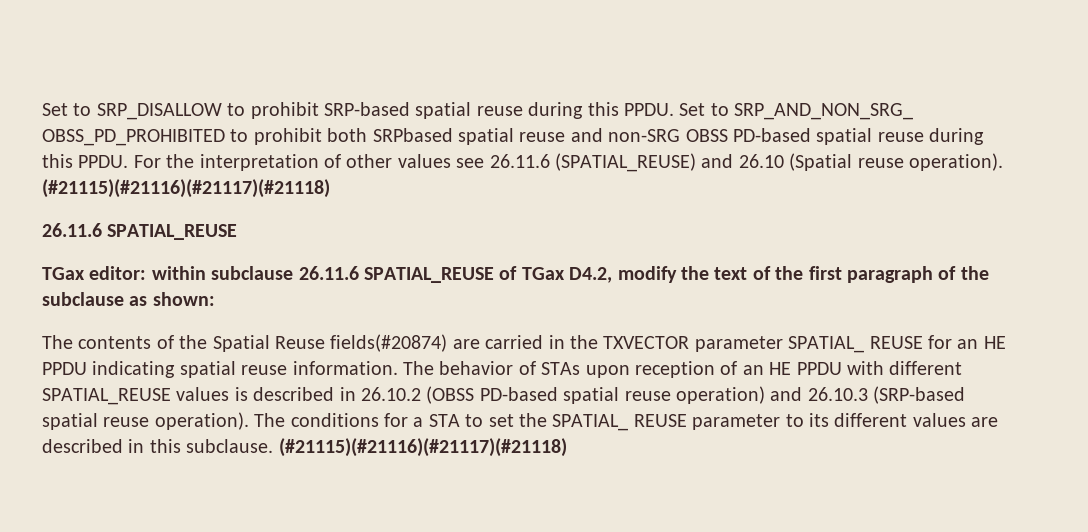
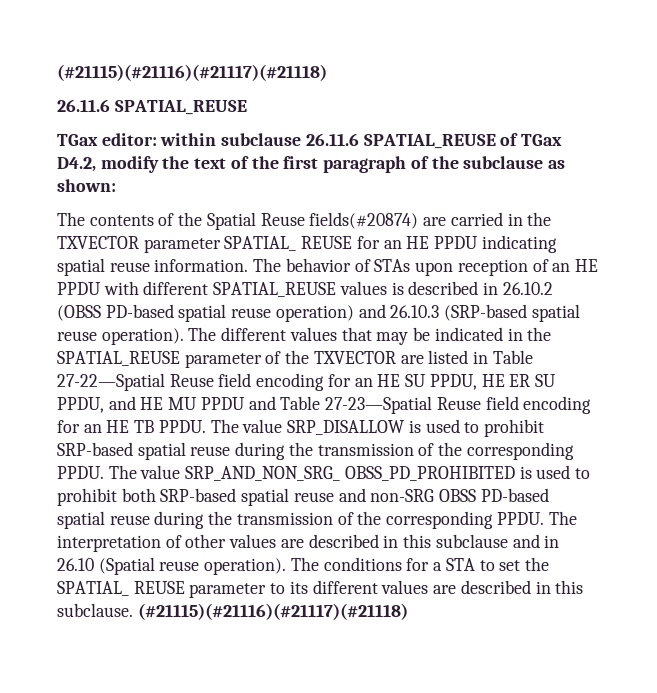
[42,102,914,120] [42,128,985,146] [42,153,1003,172] Set to SRP_DISALLOW to prohibit SRP-based spatial reuse during this PPDU. Set to SRP_AND_NON_SRG_ OBSS_PD_PROHIBITED to prohibit both SRPbased spatial reuse and non-SRG OBSS PD-based spatial reuse during this PPDU. For the interpretation of other values see 26.11.6 (SPATIAL_REUSE) and 26.10 (Spatial reuse operation). -> (57, 72) none
(286, 420) none -> [221,327,552,345] [57,350,533,368] [57,373,556,391] [57,396,592,414] [57,419,544,437] [57,442,574,460] [57,465,591,481] [57,488,549,506] [57,511,577,529] [57,534,560,552] [57,557,319,575] different values that may be indicated in the SPATIAL_REUSE parameter of the TXVECTOR are listed in Table 27-22—Spatial Reuse field encoding for an HE SU PPDU, HE ER SU PPDU, and HE MU PPDU and Table 27-23—Spatial Reuse field encoding for an HE TB PPDU. The value SRP_DISALLOW is used to prohibit SRP-based spatial reuse during the transmission of the corresponding PPDU. The value SRP_AND_NON_SRG_ OBSS_PD_PROHIBITED is used to prohibit both SRP-based spatial reuse and non-SRG OBSS PD-based spatial reuse during the transmission of the corresponding PPDU. The interpretation of other values are described in this subclause and in 26.10 (Spatial reuse operation). The

